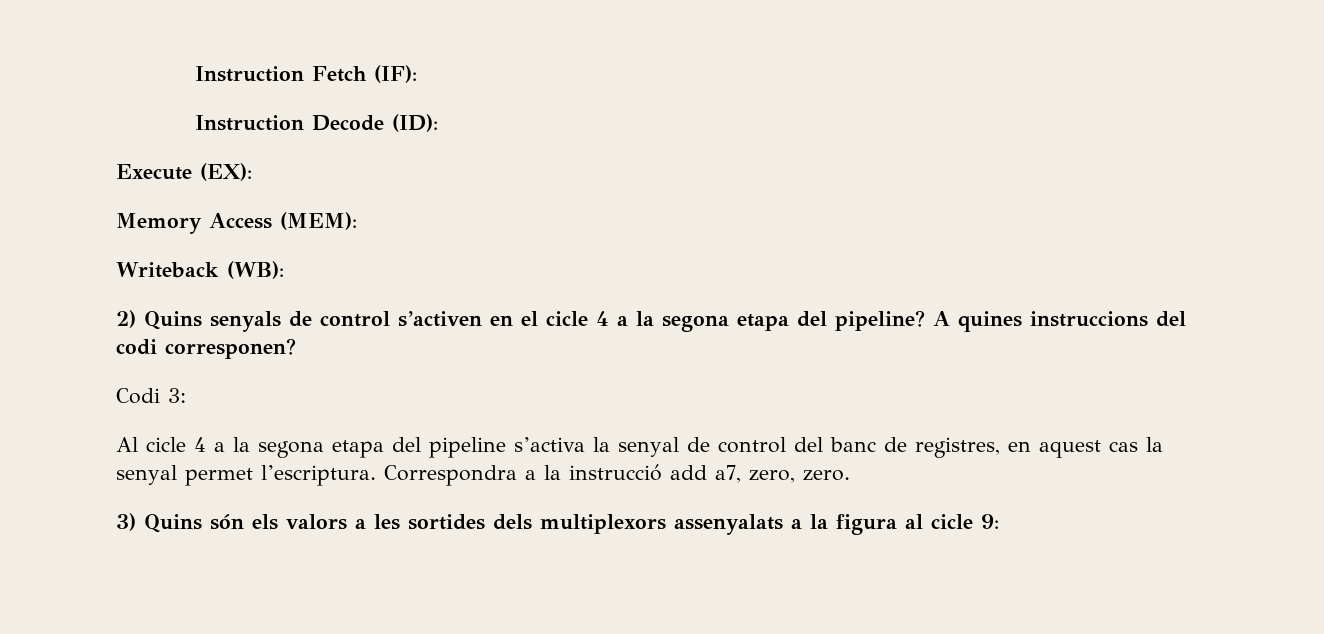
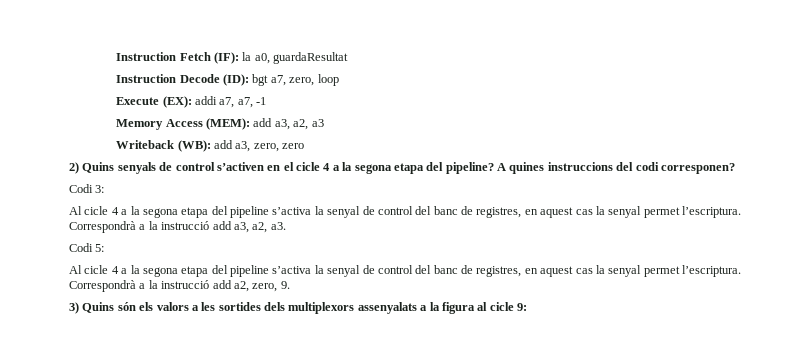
(417, 74) none -> [242,52,349,64] la a0, guardaResultat
[116,163,252,181] [116,212,357,234] [116,261,284,279] // Execute (EX): // Memory Access (MEM): // Writeback (WB): -> [252,74,339,86] [116,96,267,108] [116,118,324,130] [116,140,305,152] bgt a7, zero, loop // Execute (EX): addi a7, a7, -1 // Memory Access (MEM): add a3, a2, a3 // Writeback (WB): add a3, zero, zero
[384,464,850,486] Correspondra a la instrucció add a7, zero, zero. -> [69,221,286,233] [69,243,105,252] [69,265,741,277] [69,280,290,292] Correspondrà a la instrucció add a3, a2, a3. // Codi 5: // Al cicle 4 a la segona etapa del pipeline s’activa la senyal de control del banc de registres, en aquest cas la senyal permet l’escriptura. Correspondrà a la instrucció add a2, zero, 9.

